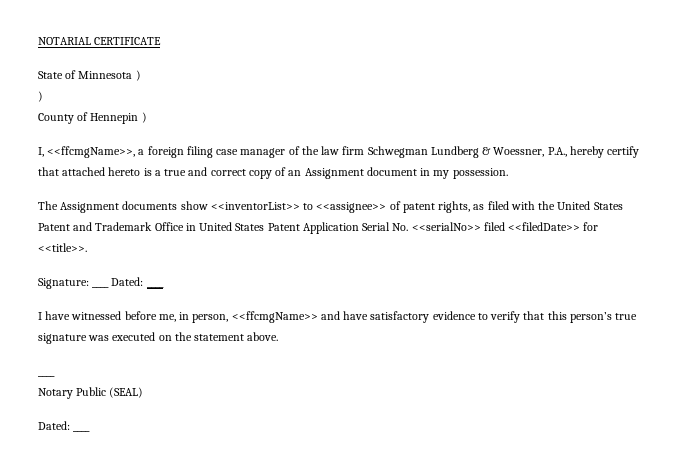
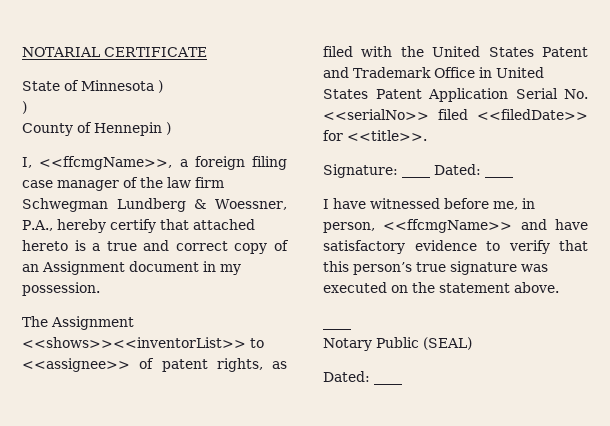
[122,201,300,210] documents show <<inventorList>> -> [22,337,246,348] <<shows>><<inventorList>>

